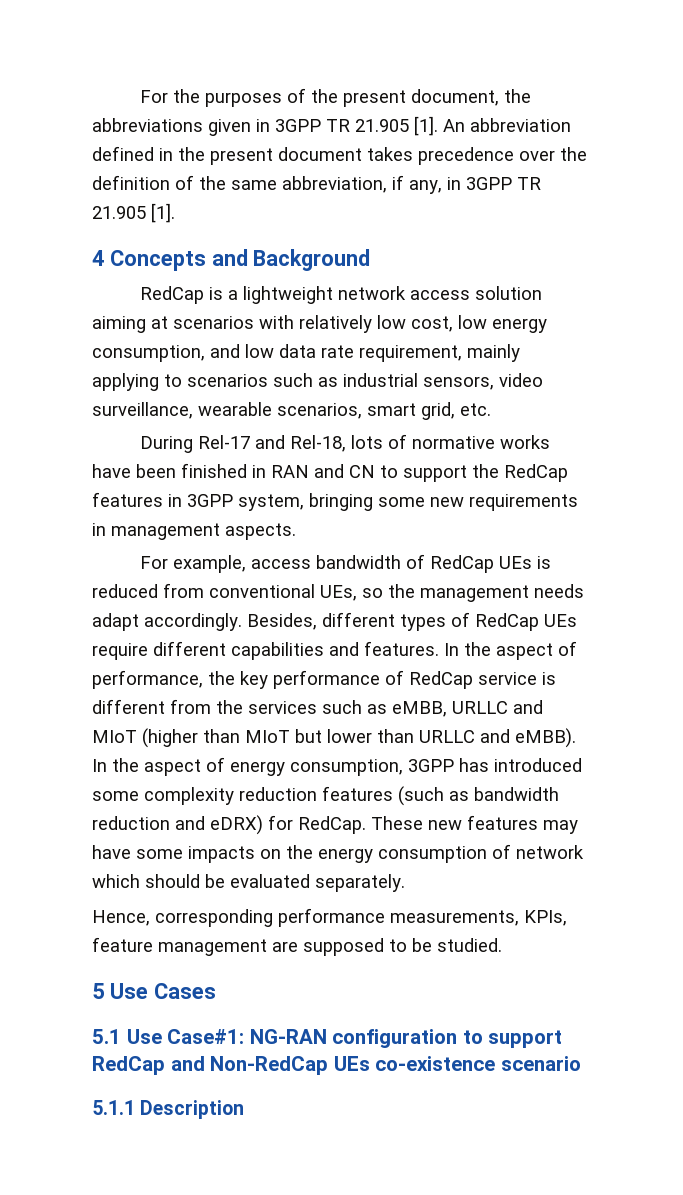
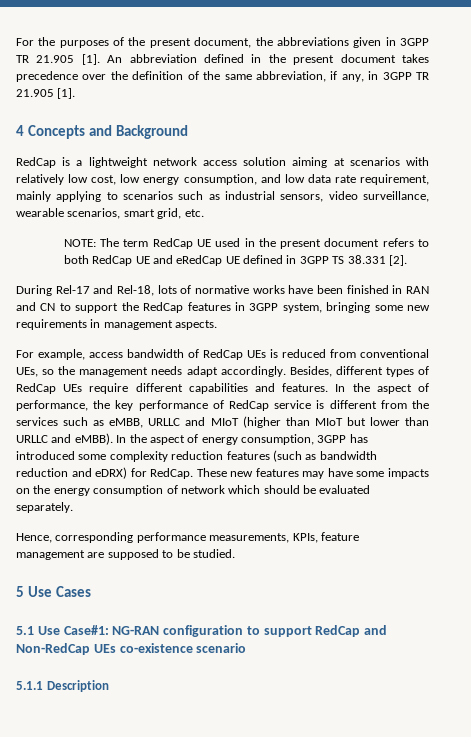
(491, 409) none -> [63,238,429,249] [63,255,407,266] // NOTE: The term RedCap UE used in the present document refers to both RedCap UE and eRedCap UE defined in 3GPP TS 38.331 [2].

